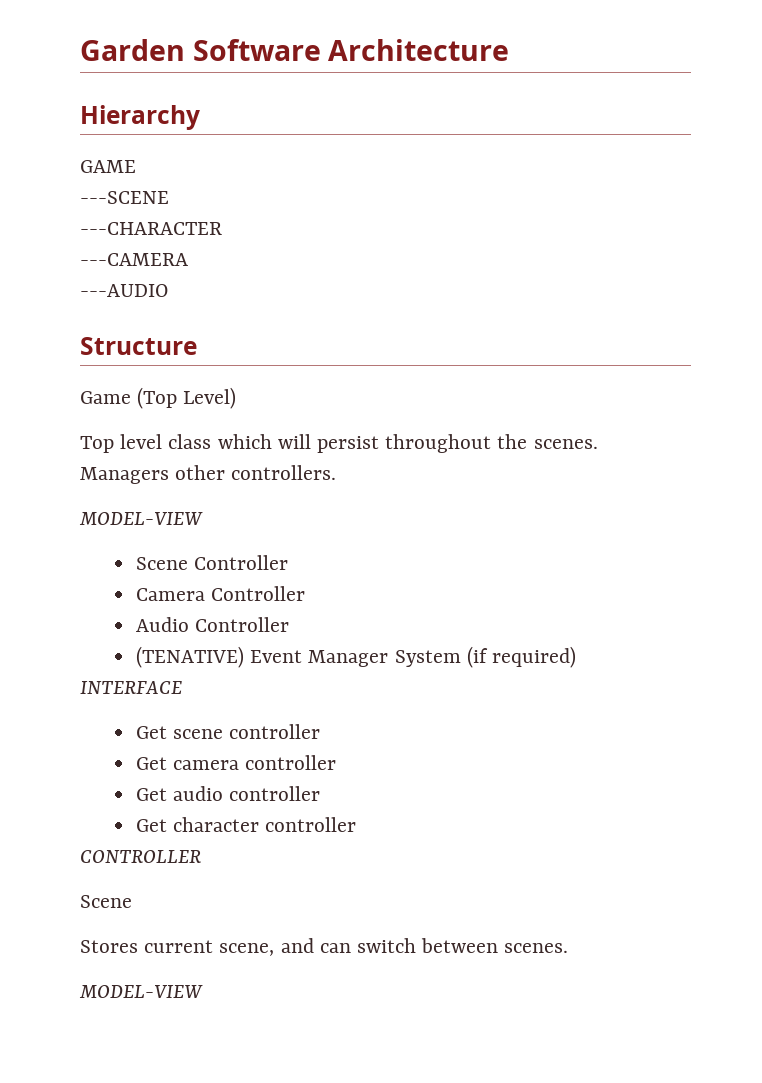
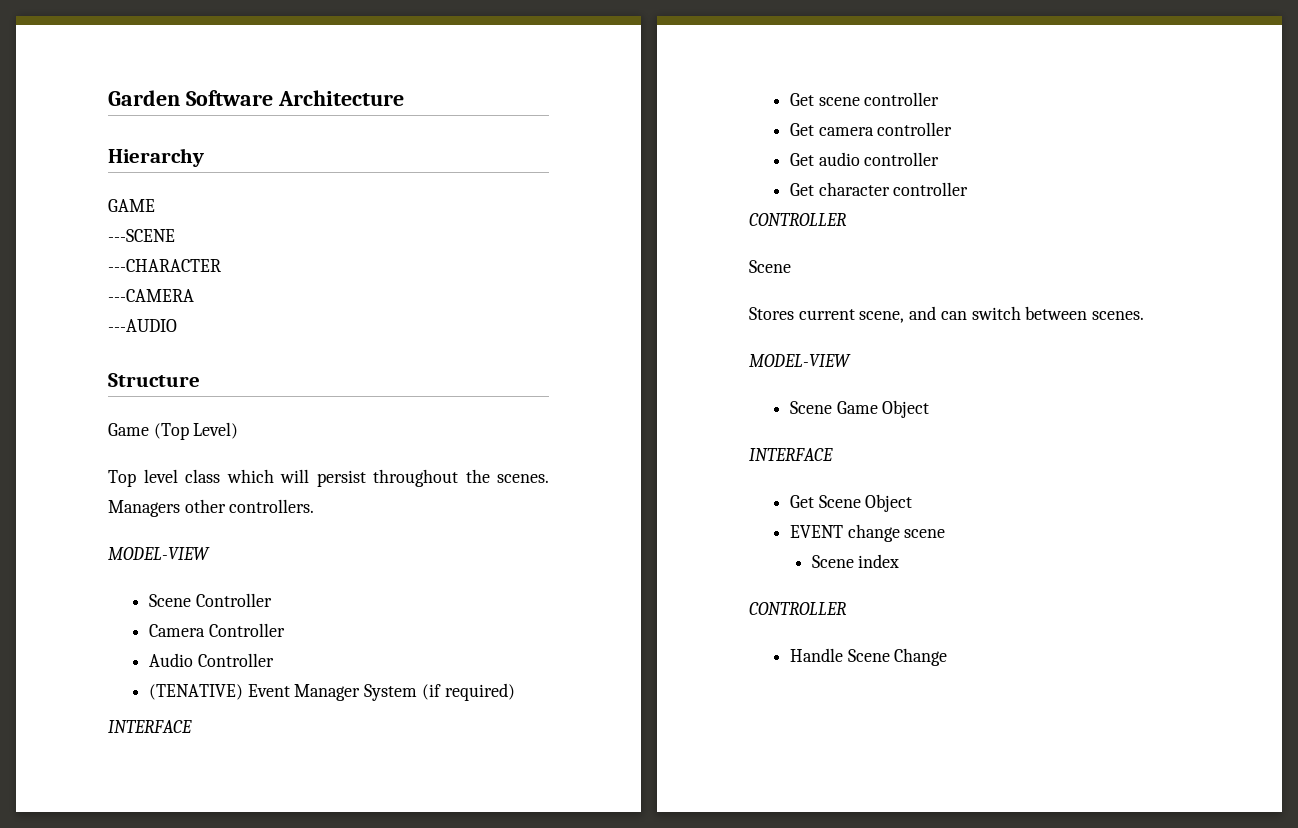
(203, 991) none -> [789,400,930,418] [749,448,833,461] [789,494,913,512] [789,524,946,542] [811,554,900,568] [749,602,847,615] [789,648,948,666] // Scene Game Object // INTERFACE // Get Scene Object // EVENT change scene // Scene index // CONTROLLER // Handle Scene Change

